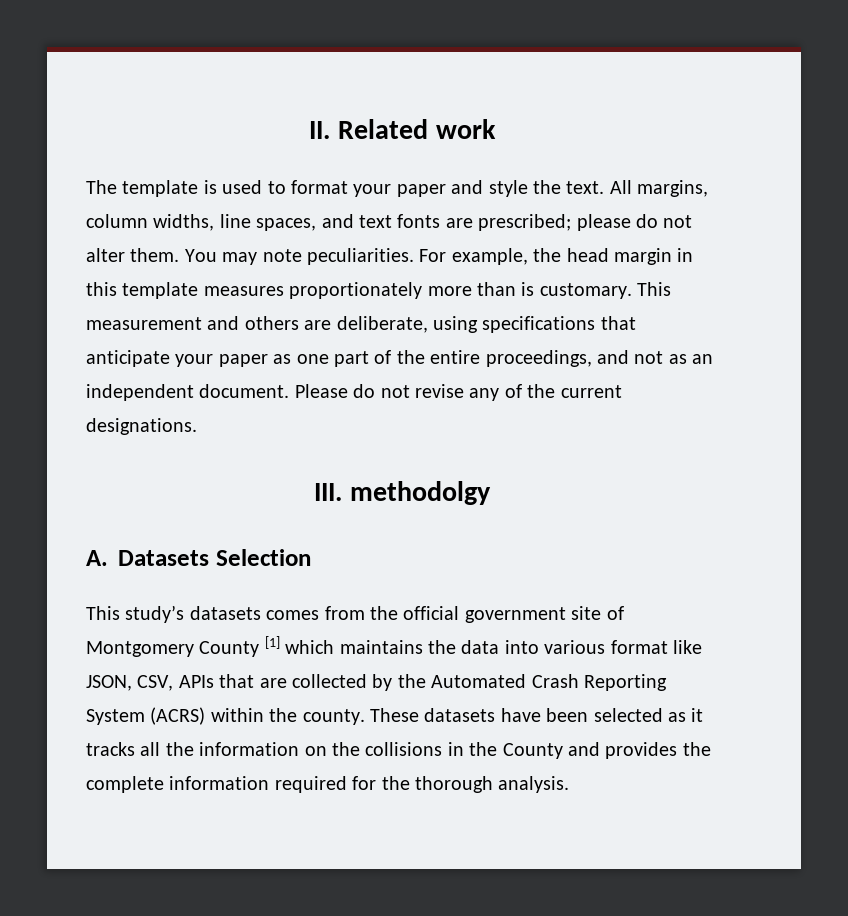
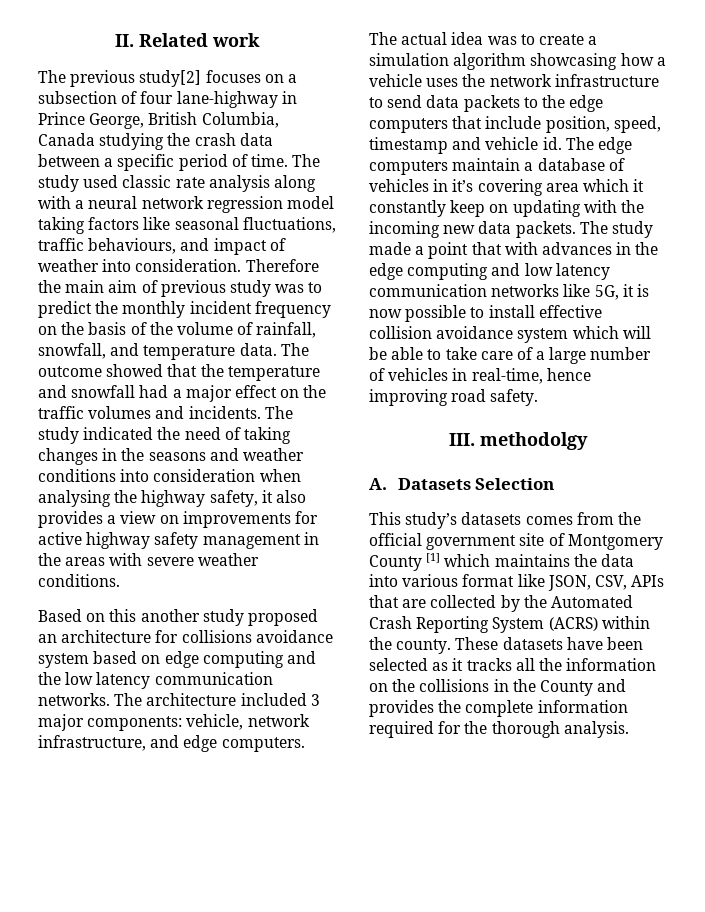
[122,180,709,197] [86,214,693,231] [86,248,694,265] [86,282,672,299] [86,316,636,333] [86,350,714,367] [86,384,622,401] [86,418,197,435] template is used to format your paper and style the text. All margins, column widths, line spaces, and text fonts are prescribed; please do not alter them. You may note peculiarities. For example, the head margin in this template measures proportionately more than is customary. This measurement and others are deliberate, using specifications that anticipate your paper as one part of the entire proceedings, and not as an independent document. Please do not revise any of the current designations. -> [70,70,297,87] [38,91,297,108] [38,112,279,129] [38,133,273,150] [38,154,321,171] [38,175,316,192] [38,196,334,213] [38,217,336,234] [38,238,286,255] [38,259,319,272] [38,280,323,297] [38,301,331,318] [38,322,317,338] [38,343,309,360] [38,364,320,381] [38,385,327,402] [38,406,293,419] [38,427,291,444] [38,448,304,465] [38,469,301,482] [38,490,306,507] [38,511,318,528] [38,532,319,549] [38,553,259,566] [38,574,120,587] [38,609,318,626] [38,630,333,643] [38,651,316,668] [38,672,273,689] [38,693,320,706] [38,714,310,731] [38,735,305,752] [369,32,598,45] [369,53,666,70] [369,74,659,87] [369,95,604,112] [369,116,661,133] [369,137,632,154] [369,158,625,175] [369,179,645,196] [369,200,644,217] [369,221,653,238] [369,242,659,259] [369,263,610,280] [369,284,649,300] [369,305,602,322] [369,326,651,343] [369,347,652,364] [369,368,591,384] [369,389,539,406] previous study[2] focuses on a subsection of four lane-highway in Prince George, British Columbia, Canada studying the crash data between a specific period of time. The study used classic rate analysis along with a neural network regression model taking factors like seasonal fluctuations, traffic behaviours, and impact of weather into consideration. Therefore the main aim of previous study was to predict the monthly incident frequency on the basis of the volume of rainfall, snowfall, and temperature data. The outcome showed that the temperature and snowfall had a major effect on the traffic volumes and incidents. The study indicated the need of taking changes in the seasons and weather conditions into consideration when analysing the highway safety, it also provides a view on improvements for active highway safety management in the areas with severe weather conditions. // Based on this another study proposed an architecture for collisions avoidance system based on edge computing and the low latency communication networks. The architecture included 3 major components: vehicle, network infrastructure, and edge computers. The actual idea was to create a simulation algorithm showcasing how a vehicle uses the network infrastructure to send data packets to the edge computers that include position, speed, timestamp and vehicle id. The edge computers maintain a database of vehicles in it’s covering area which it constantly keep on updating with the incoming new data packets. The study made a point that with advances in the edge computing and low latency communication networks like 5G, it is now possible to install effective collision avoidance system which will be able to take care of a large number of vehicles in real-time, hence improving road safety.

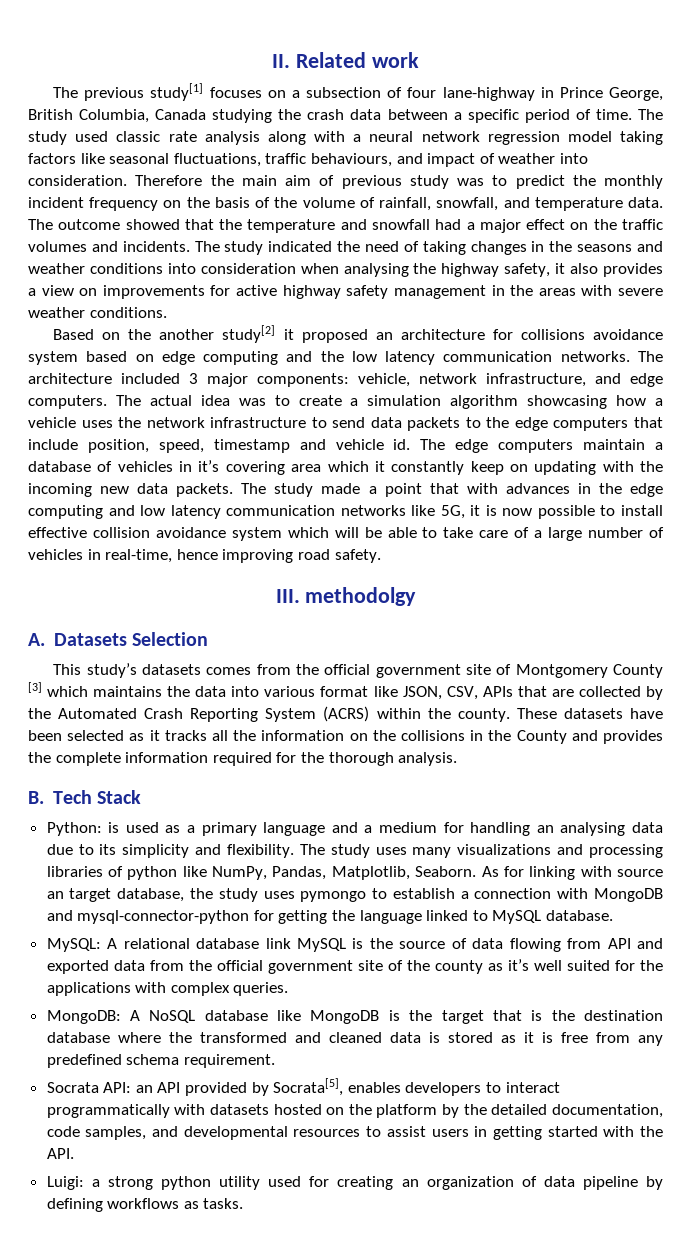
[139,70,202,87] study[2] -> [150,83,204,101] study[1]
[109,609,244,626] this another study -> [128,325,294,343] the another study[2] it
[426,553,441,563] [1] -> [28,682,42,693] [3]
(629, 729) none -> [28,790,141,804] [46,822,663,836] [46,844,663,858] [46,866,663,880] [46,888,663,902] [46,910,614,924] [46,938,663,952] [46,959,663,974] [46,982,289,996] [46,1010,664,1024] [46,1032,663,1046] [46,1054,275,1068] [46,1078,560,1096] [46,1104,663,1118] [46,1126,663,1140] [46,1148,74,1159] [46,1176,663,1190] [46,1198,244,1212] // B. Tech Stack // Python: is used as a primary language and a medium for handling an analysing data due to its simplicity and flexibility. The study uses many visualizations and processing libraries of python like NumPy, Pandas, Matplotlib, Seaborn. As for linking with source an target database, the study uses pymongo to establish a connection with MongoDB and mysql-connector-python for getting the language linked to MySQL database. // MySQL: A relational database link MySQL is the source of data flowing from API and exported data from the official government site of the county as it’s well suited for the applications with complex queries. // MongoDB: A NoSQL database like MongoDB is the target that is the destination database where the transformed and cleaned data is stored as it is free from any predefined schema requirement. // Socrata API: an API provided by Socrata[5], enables developers to interact programmatically with datasets hosted on the platform by the detailed documentation, code samples, and developmental resources to assist users in getting started with the API. // Luigi: a strong python utility used for creating an organization of data pipeline by defining workflows as tasks.

